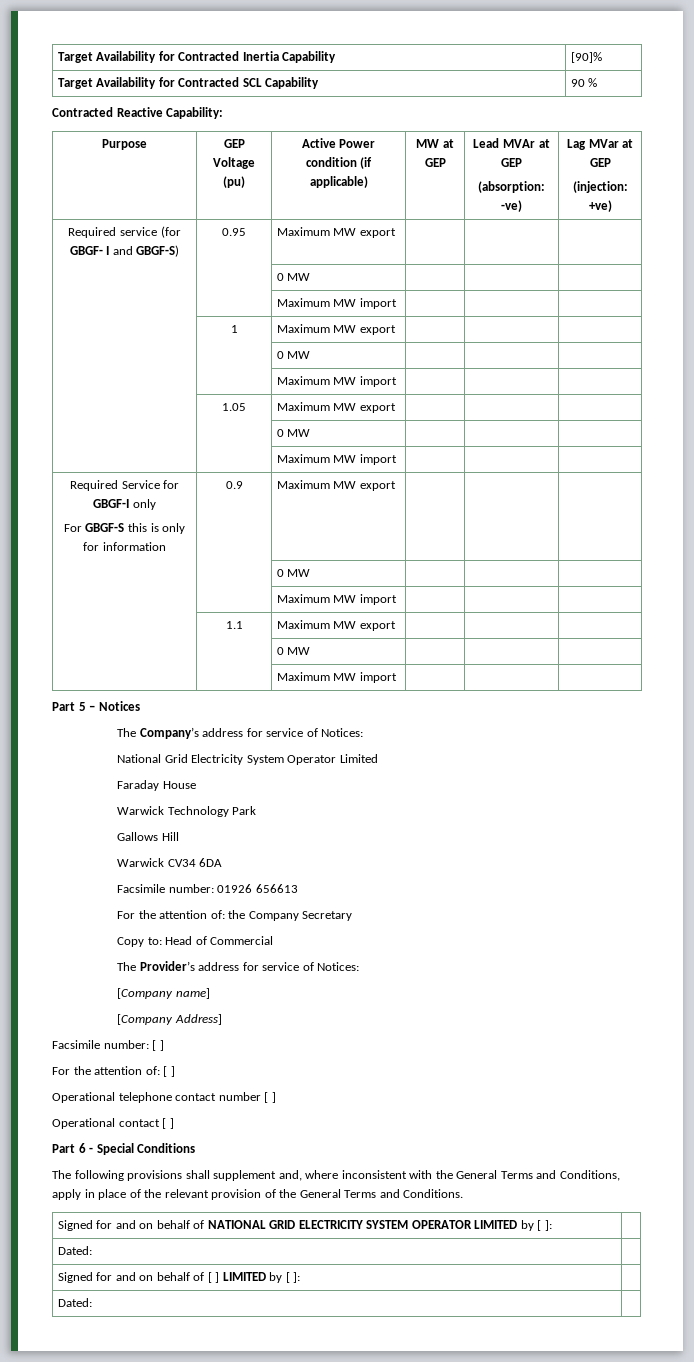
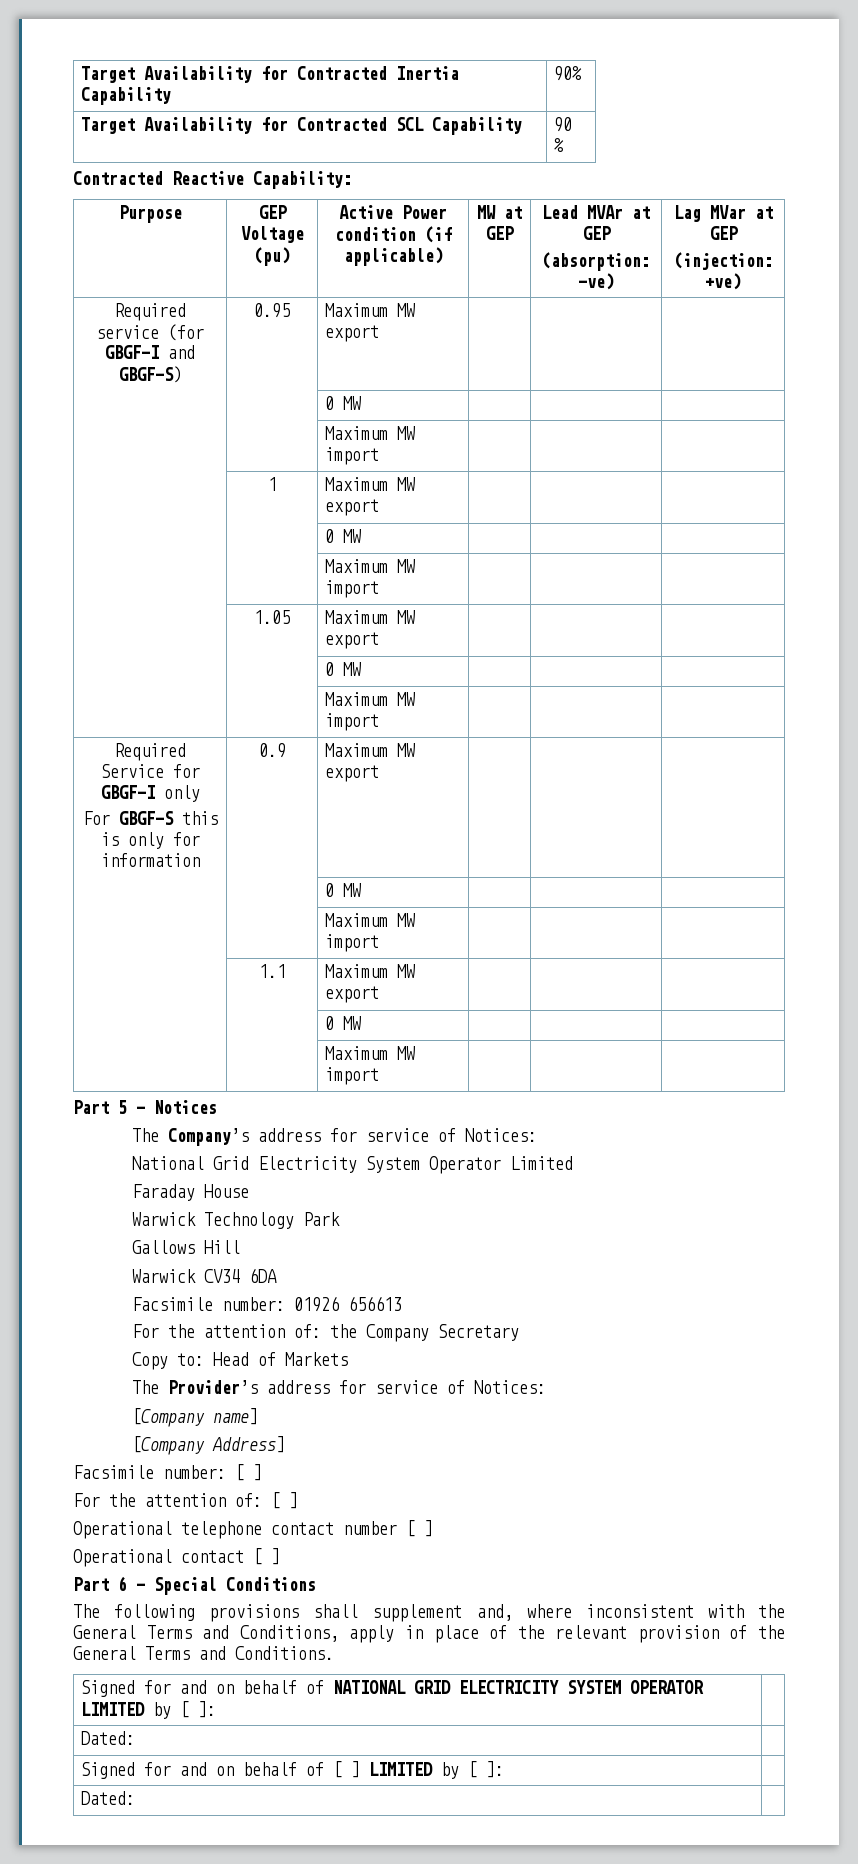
[570,52,602,63] [90]% -> [553,66,582,81] 90%
[69,246,110,255] GBGF- I -> [105,345,159,359] GBGF-I
[210,936,274,945] Commercial -> [285,1352,349,1366] Markets

